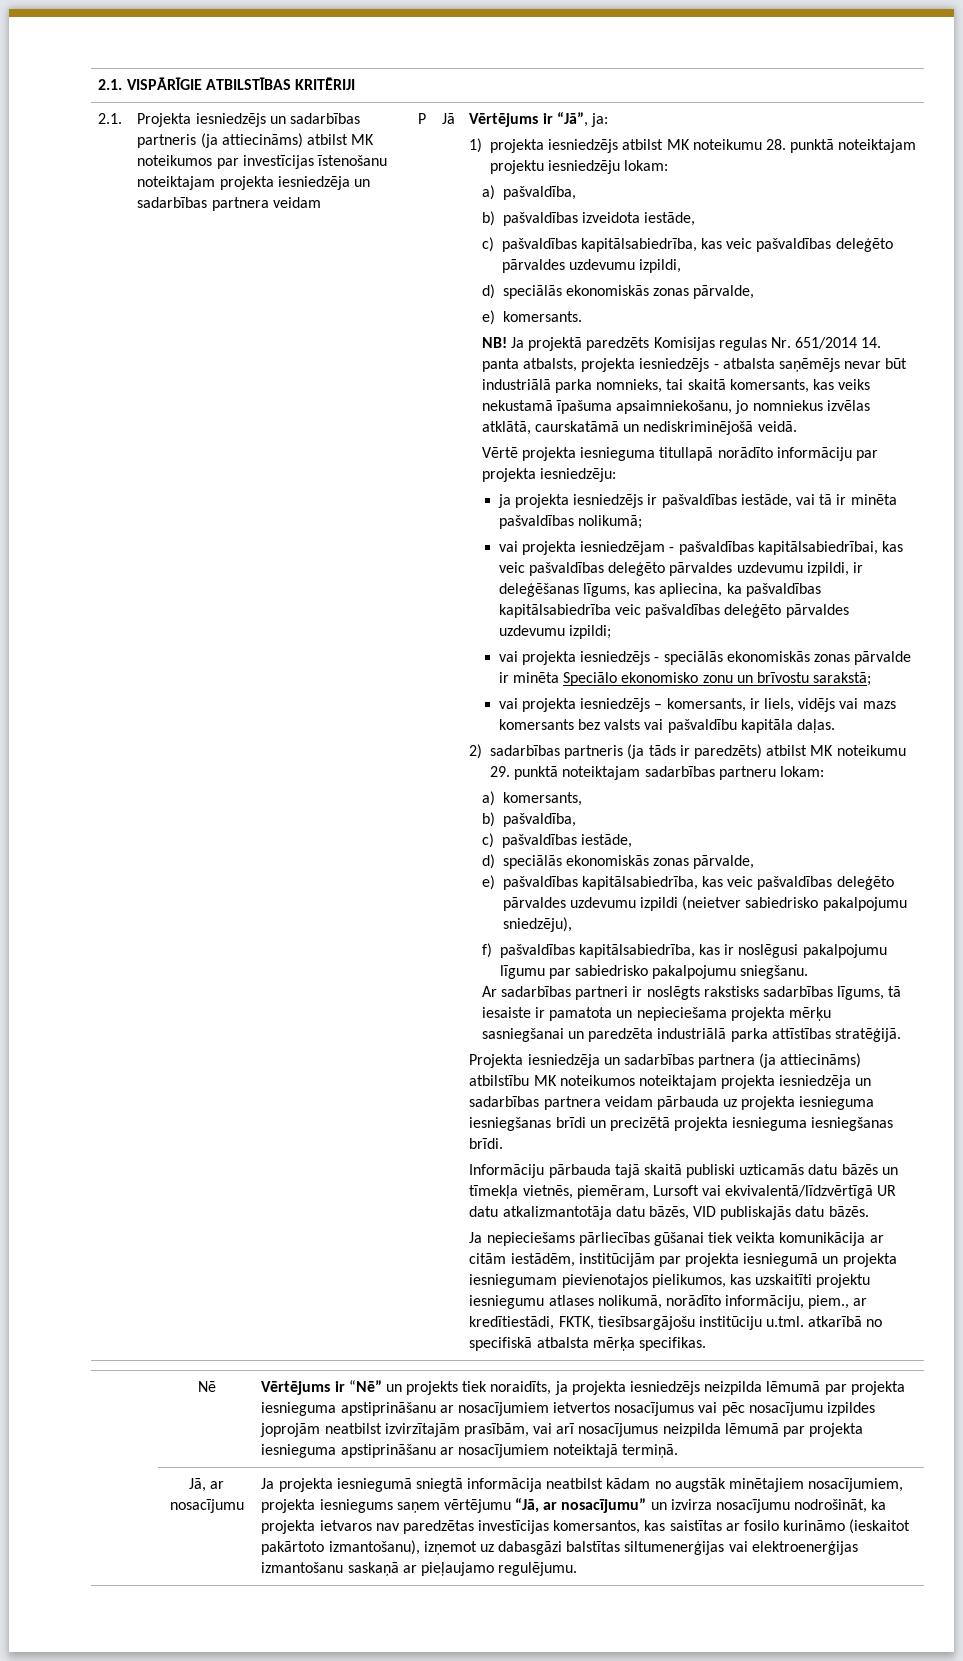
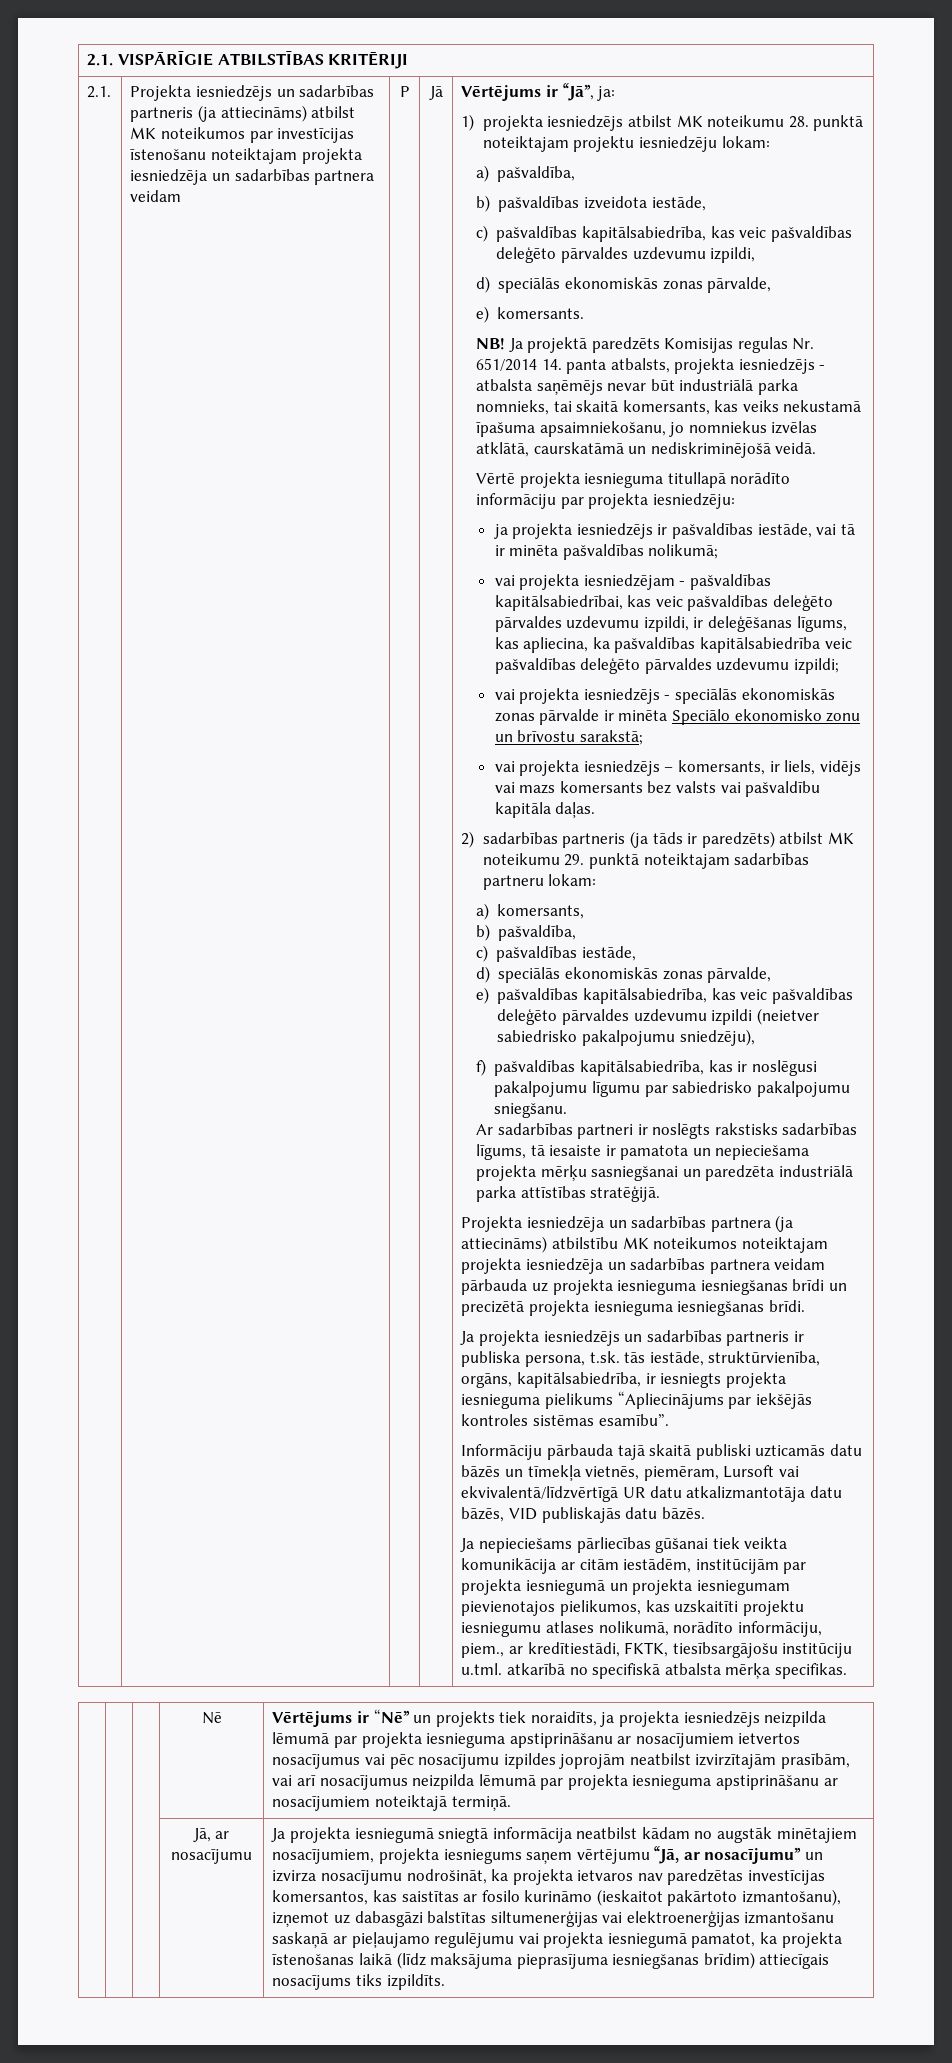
(504, 1143) none -> [460,1330,804,1346] [461,1351,821,1367] [461,1372,786,1388] [461,1391,812,1409] [461,1414,669,1426] // Ja projekta iesniedzējs un sadarbības partneris ir publiska persona, t.sk. tās iestāde, struktūrvienība, orgāns, kapitālsabiedrība, ir iesniegts projekta iesnieguma pielikums “Apliecinājums par iekšējās kontroles sistēmas esamību”.
[498,1562,578,1576] regulējumu. -> [434,1932,842,1948] [272,1952,830,1969] [272,1974,445,1990] regulējumu vai projekta iesniegumā pamatot, ka projekta īstenošanas laikā (līdz maksājuma pieprasījuma iesniegšanas brīdim) attiecīgais nosacījums tiks izpildīts.

